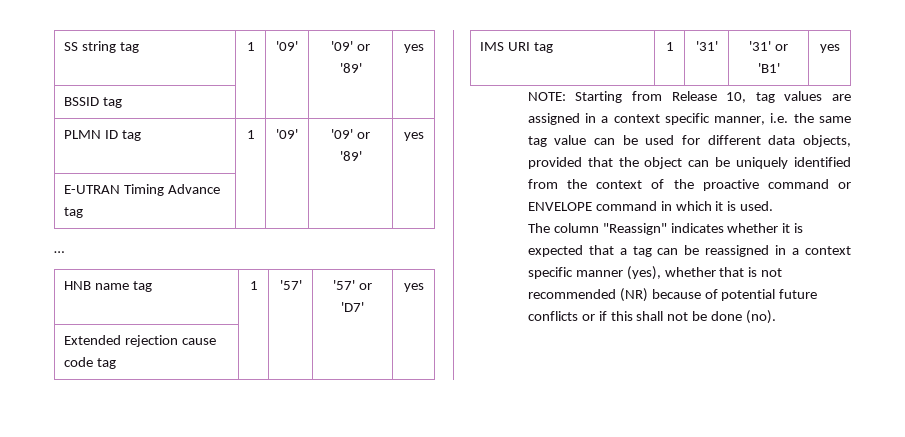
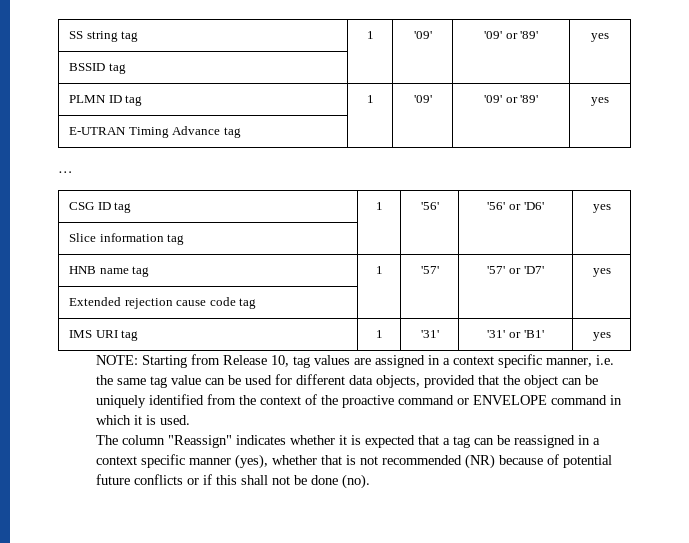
(64, 252) none -> [69,202,132,213] [375,202,383,210] [420,202,439,210] [487,202,544,210] [592,204,611,213] [69,233,185,245] // CSG ID tag | 1 | '56' | '56' or 'D6' | yes // Slice information tag | | | |

